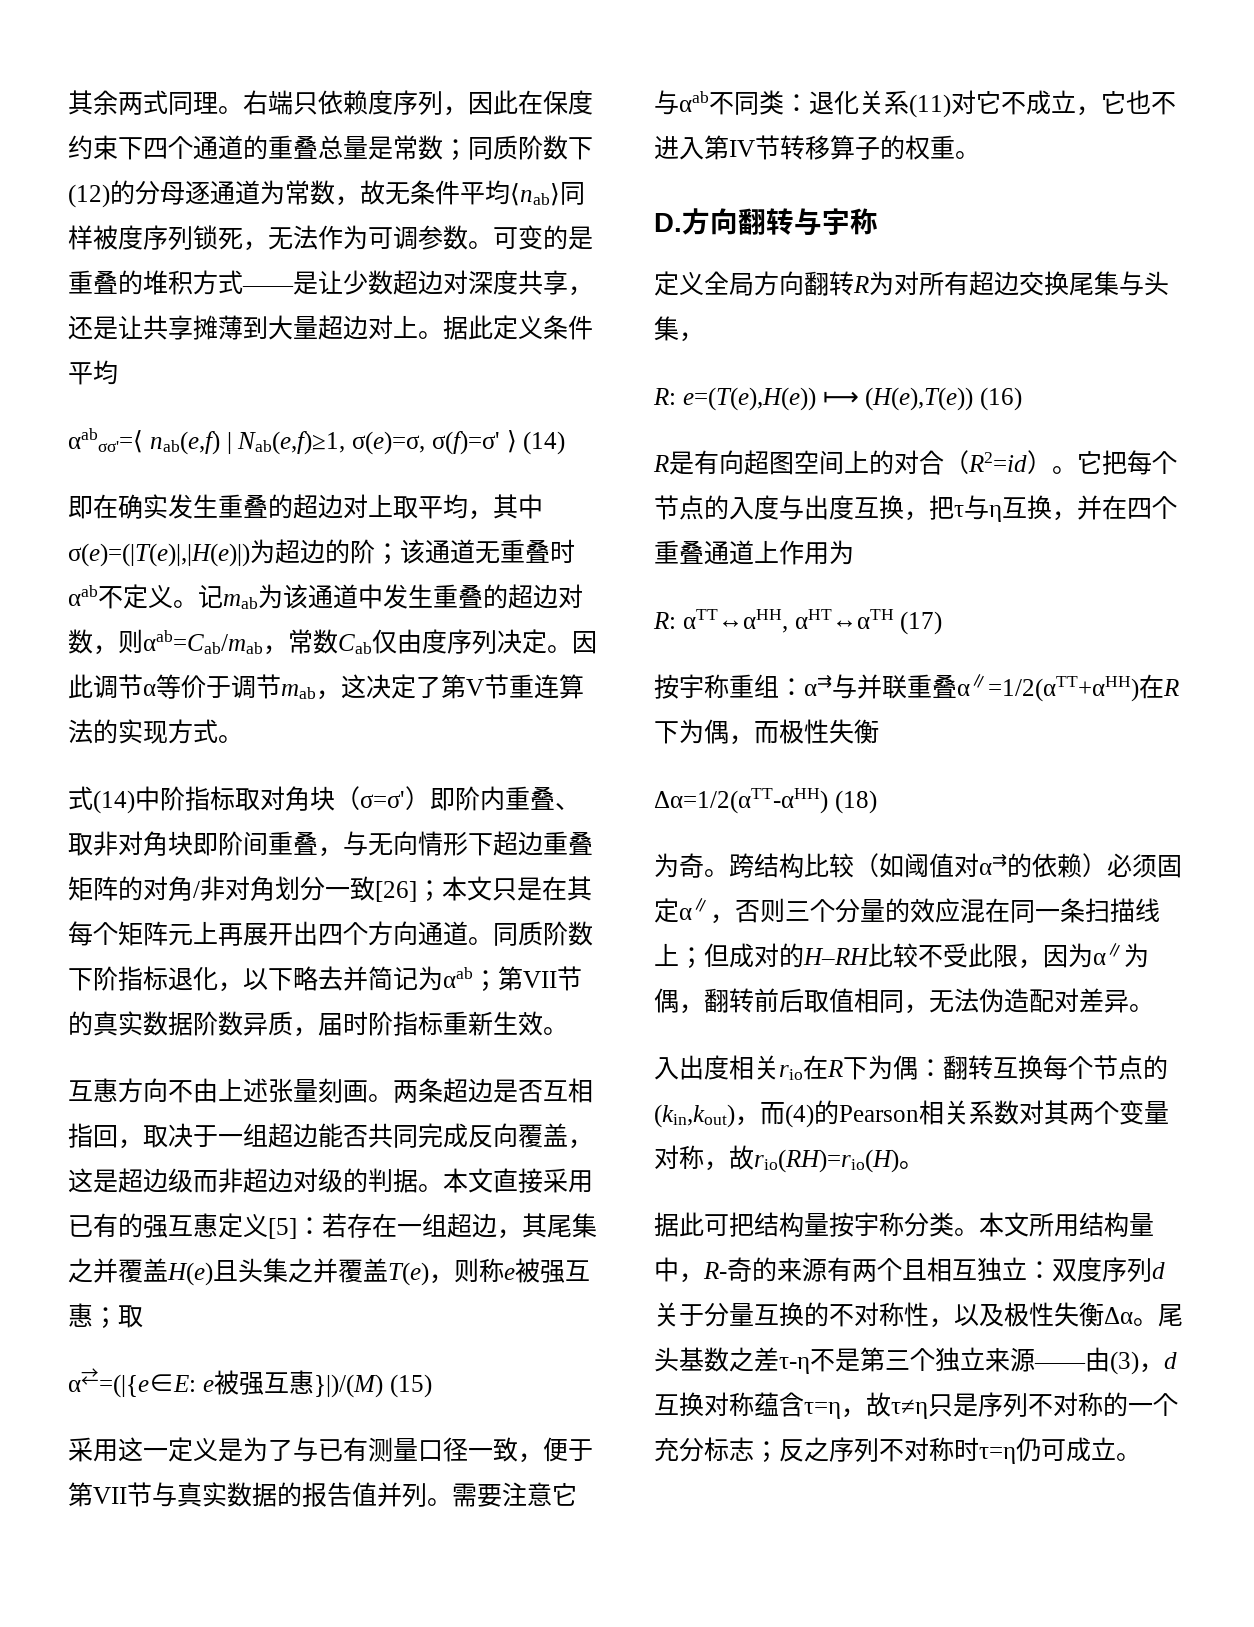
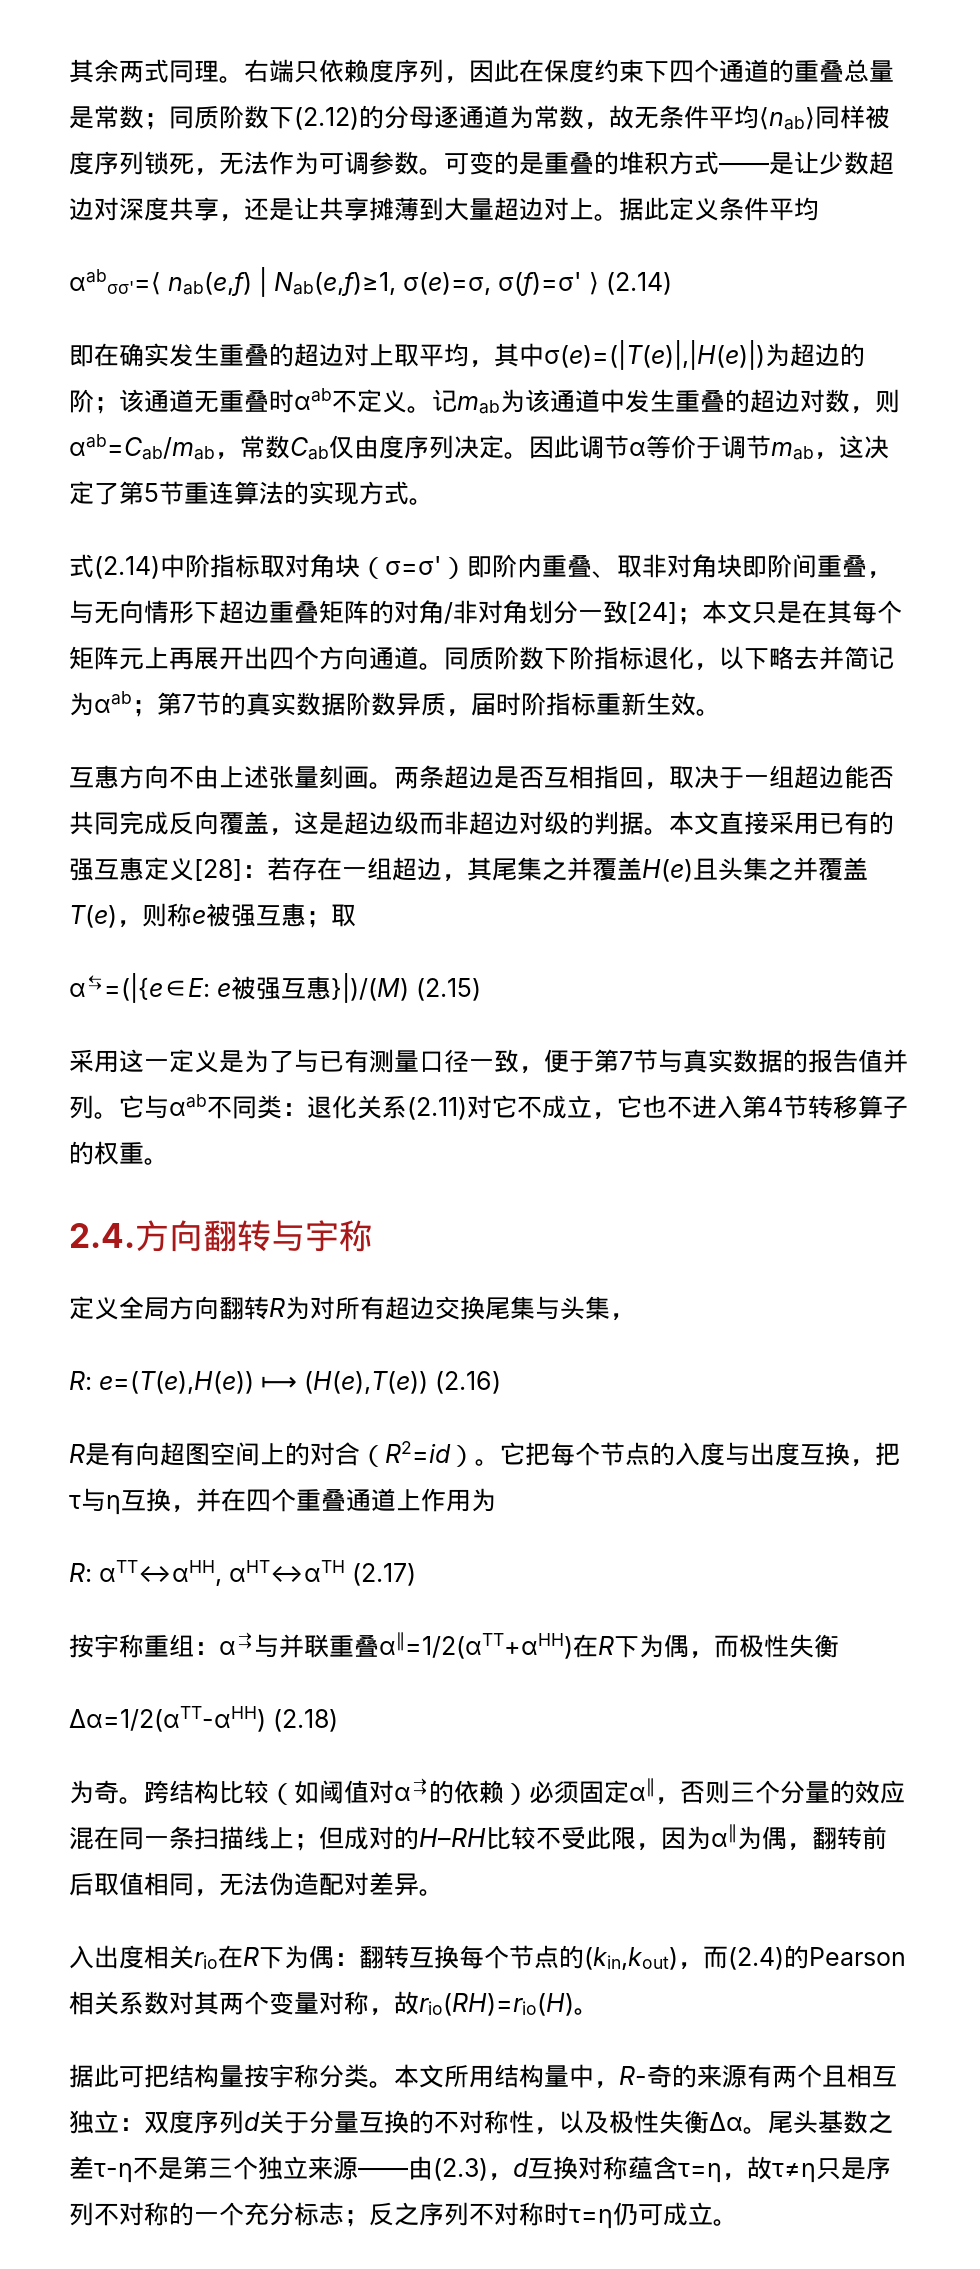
[68,184,110,208] (12) -> [294,107,359,130] (2.12)
[523,431,566,455] (14) -> [606,272,672,295] (2.14)
[466,679,484,696] V -> [144,483,159,502] 5
[93,790,135,814] (14) -> [94,556,160,579] (2.14)
[375,881,417,902] [26] -> [628,602,677,624] [24]
[523,971,557,988] VII -> [182,694,196,713] 7
[268,1218,297,1239] [5] -> [194,859,242,881] [28]
[389,1374,432,1398] (15) -> [416,978,481,1001] (2.15)
[93,1487,127,1504] VII -> [619,1051,633,1070] 7
[452,1482,552,1507] 需要注意 -> (119, 1115) none
[909,94,951,118] (11) -> [407,1097,467,1120] (2.11)
[729,140,755,157] IV -> [767,1097,783,1116] 4
[654,213,682,232] D. -> [69,1223,135,1248] 2.4.
[980,387,1022,411] (16) -> [435,1371,501,1394] (2.16)
[900,611,943,635] (17) -> [352,1563,416,1586] (2.17)
[834,790,877,814] (18) -> [273,1709,338,1732] (2.18)
[785,1104,814,1128] (4) -> [728,1947,784,1970] (2.4)
[1110,1351,1139,1375] (3) -> [433,2158,488,2181] (2.3)

